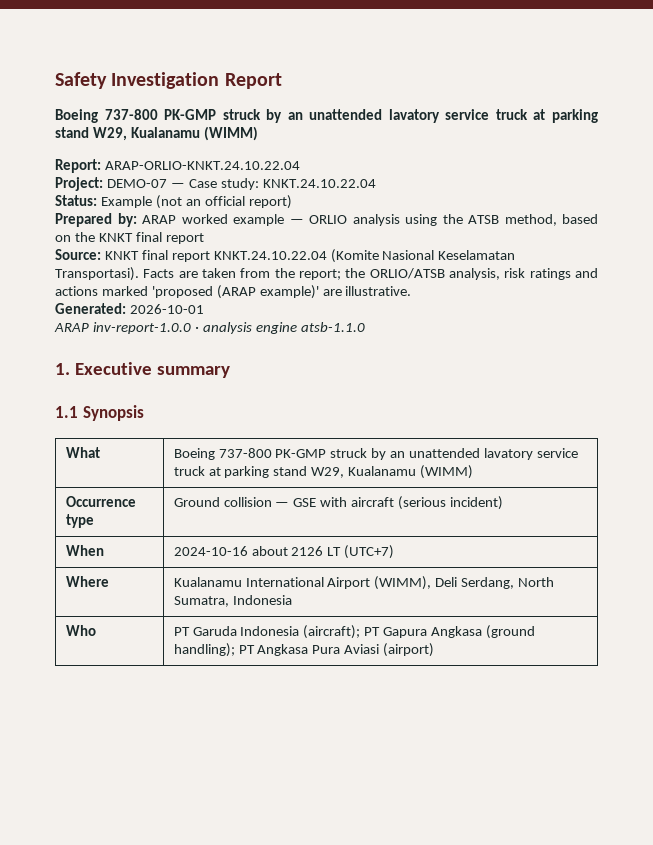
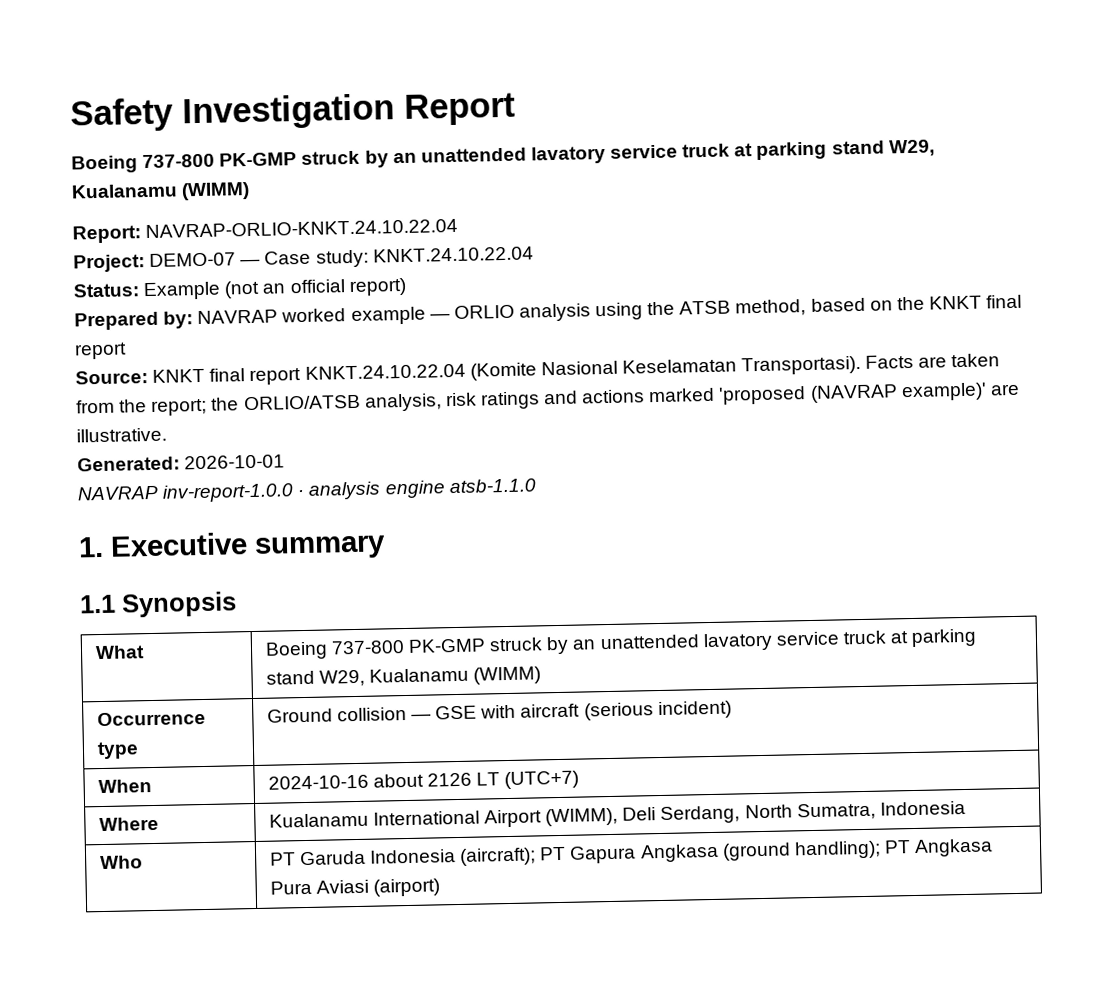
[104,161,300,170] ARAP-ORLIO-KNKT.24.10.22.04 -> [145,218,459,239] NAVRAP-ORLIO-KNKT.24.10.22.04
[142,215,176,224] ARAP -> [197,309,279,325] NAVRAP
[216,285,256,299] (ARAP -> [809,384,898,403] (NAVRAP
[54,323,89,332] ARAP -> [77,485,159,501] NAVRAP

